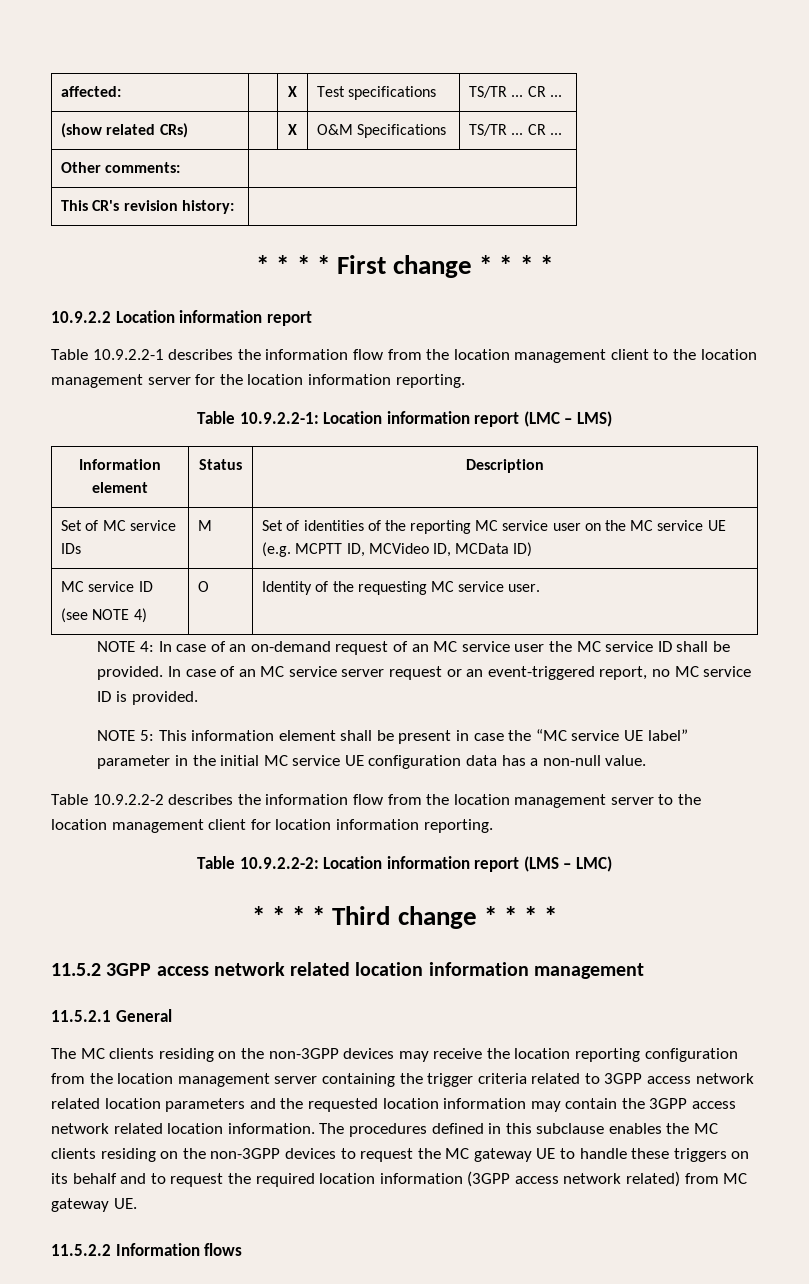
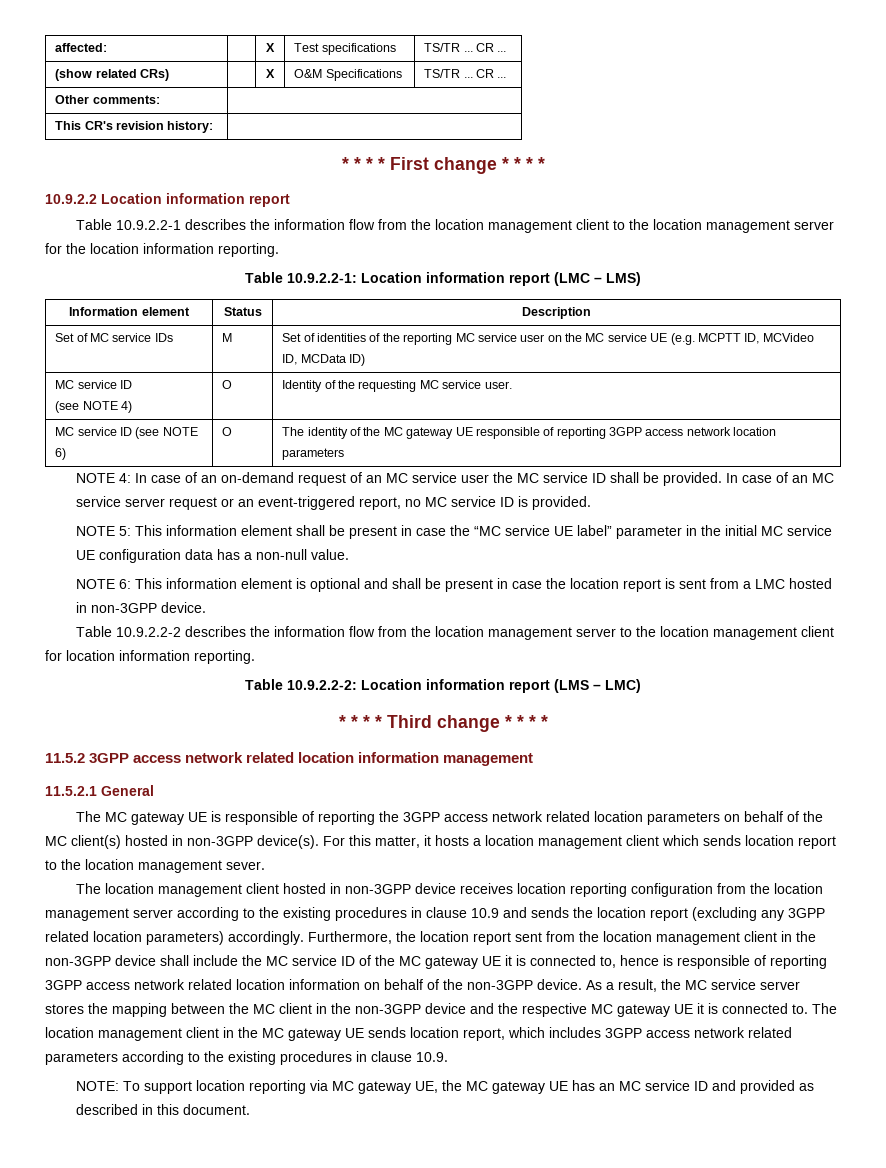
(541, 588) none -> [55,427,198,439] [55,448,67,460] [222,427,233,436] [282,427,777,439] [282,448,345,460] // MC service ID (see NOTE 6) | O | The identity of the MC gateway UE responsible of reporting 3GPP access network location parameters
(647, 760) none -> [76,578,833,592] [76,602,207,613] // NOTE 6: This information element is optional and shall be present in case the location report is sent from a LMC hosted in non-3GPP device.
[109,1048,510,1062] clients residing on the non-3GPP devices may receive the -> [131,811,824,825] [45,835,836,849] [45,859,265,873] [76,883,514,897] gateway UE is responsible of reporting the 3GPP access network related location parameters on behalf of the MC client(s) hosted in non-3GPP device(s). For this matter, it hosts a location management client which sends location report to the location management sever. // The location management client hosted in non-3GPP device receives
[321,1073,754,1087] [51,1098,737,1112] [51,1123,719,1137] [51,1148,750,1162] [51,1171,748,1187] [51,1198,137,1212] [51,1243,243,1256] containing the trigger criteria related to 3GPP access network related location parameters and the requested location information may contain the 3GPP access network related location information. The procedures defined in this subclause enables the MC clients residing on the non-3GPP devices to request the MC gateway UE to handle these triggers on its behalf and to request the required location information (3GPP access network related) from MC gateway UE. // 11.5.2.2 Information flows -> [177,907,825,921] [45,931,816,945] [45,955,827,969] [45,979,800,992] [45,1003,837,1017] [45,1027,792,1041] [45,1051,448,1065] [76,1080,815,1094] [76,1104,251,1115] according to the existing procedures in clause 10.9 and sends the location report (excluding any 3GPP related location parameters) accordingly. Furthermore, the location report sent from the location management client in the non-3GPP device shall include the MC service ID of the MC gateway UE it is connected to, hence is responsible of reporting 3GPP access network related location information on behalf of the non-3GPP device. As a result, the MC service server stores the mapping between the MC client in the non-3GPP device and the respective MC gateway UE it is connected to. The location management client in the MC gateway UE sends location report, which includes 3GPP access network related parameters according to the existing procedures in clause 10.9. // NOTE: To support location reporting via MC gateway UE, the MC gateway UE has an MC service ID and provided as described in this document.

